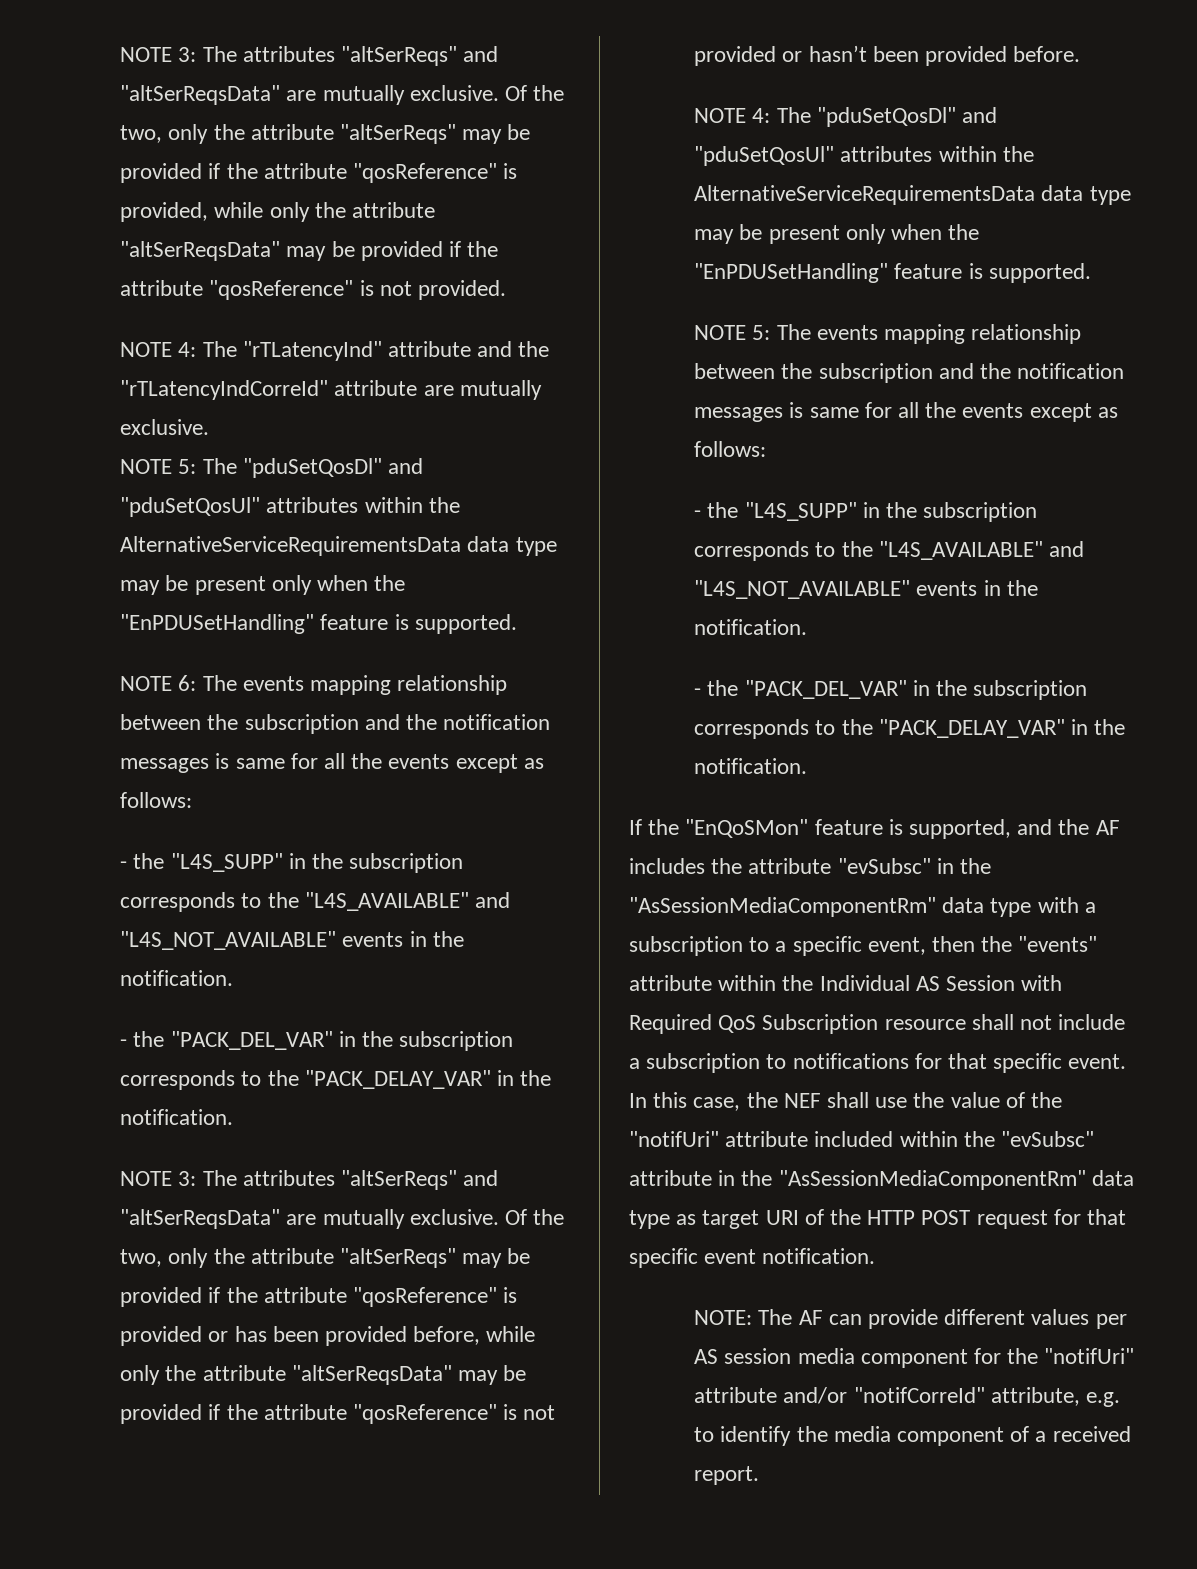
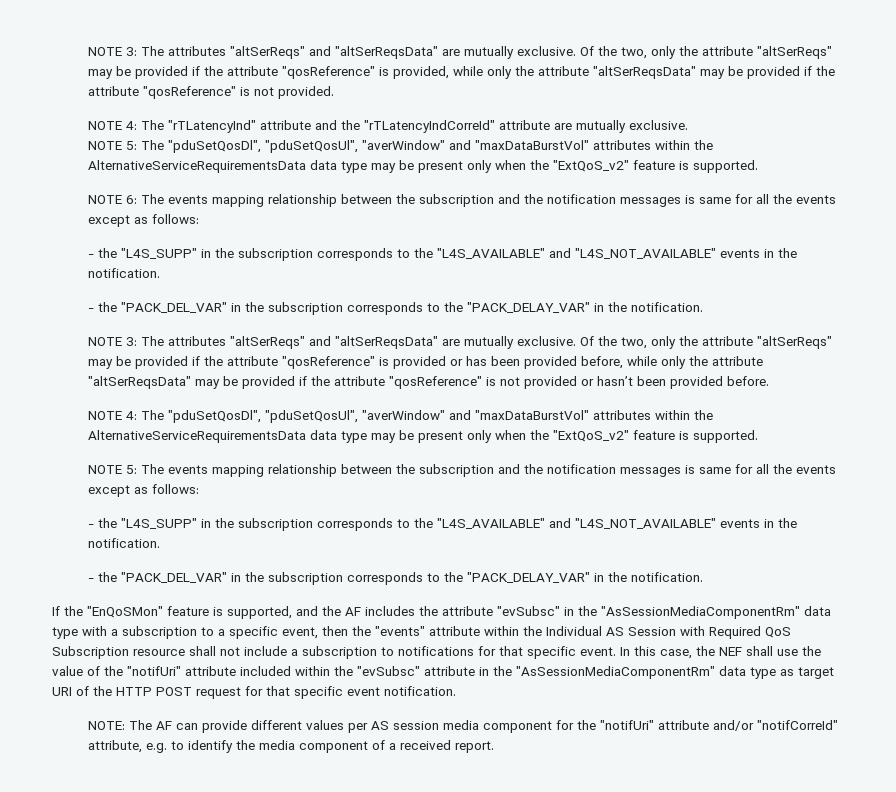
[242,458,423,478] [120,497,261,517] "pduSetQosDl" and "pduSetQosUl" -> [167,140,589,153] "pduSetQosDl", "pduSetQosUl", "averWindow" and "maxDataBurstVol"
[120,614,315,634] "EnPDUSetHandling" -> [552,160,629,172] "ExtQoS_v2"
[816,107,997,127] [694,146,835,166] "pduSetQosDl" and "pduSetQosUl" -> [167,410,589,423] "pduSetQosDl", "pduSetQosUl", "averWindow" and "maxDataBurstVol"
[694,263,889,283] "EnPDUSetHandling" -> [552,430,629,442] "ExtQoS_v2"

